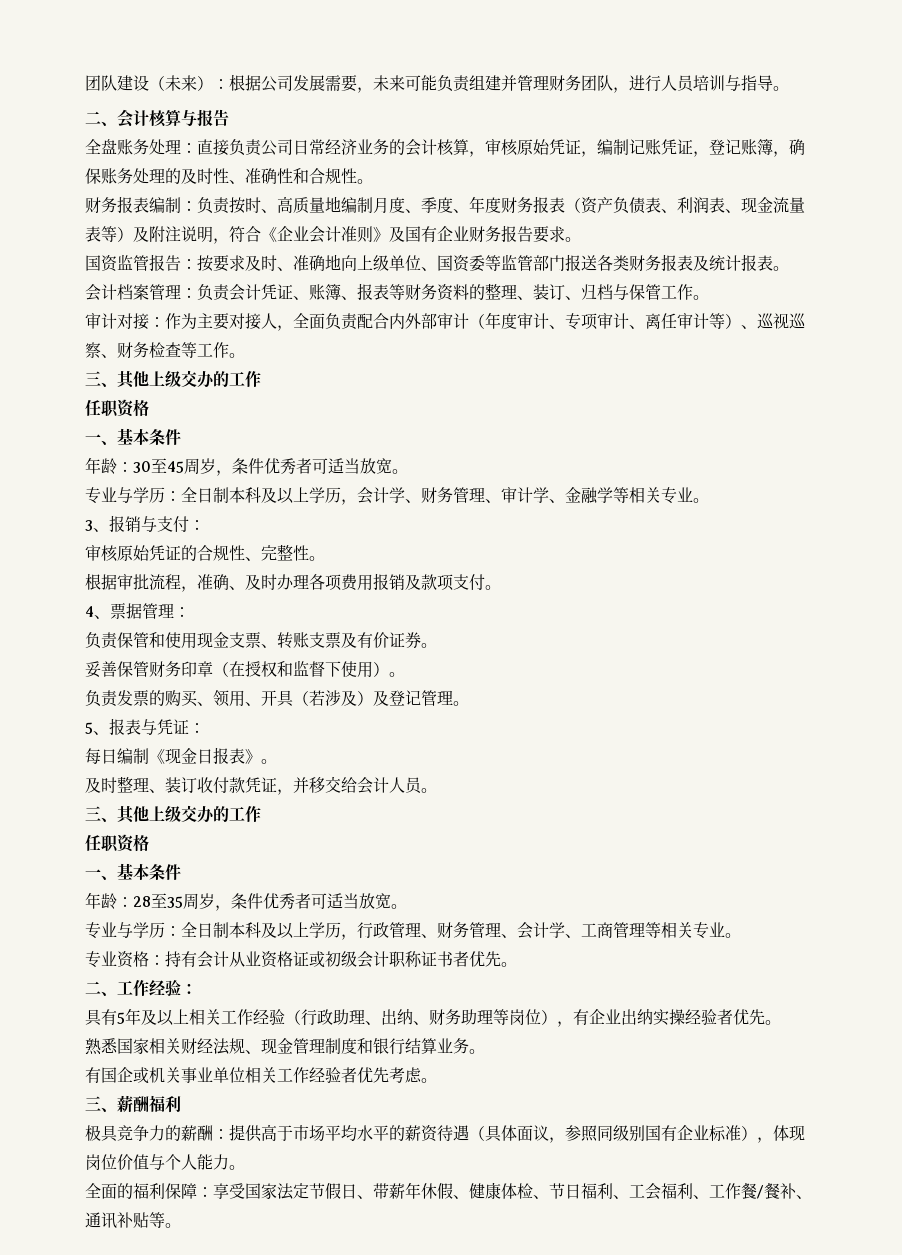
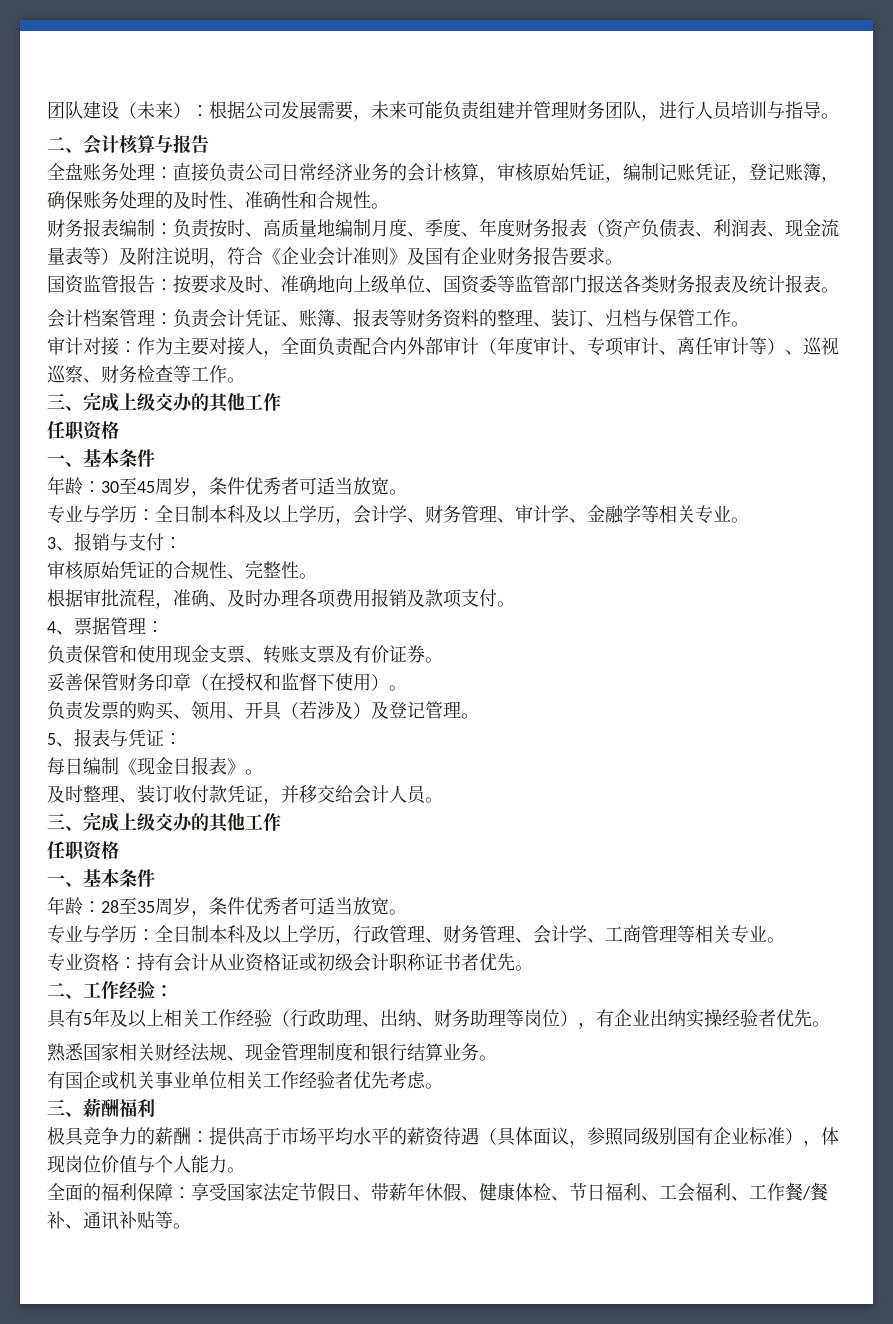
[117,370,229,389] 其他上级交办的 -> [83,392,245,413] 完成上级交办的其他
[117,805,229,824] 其他上级交办的 -> [83,812,245,833] 完成上级交办的其他

